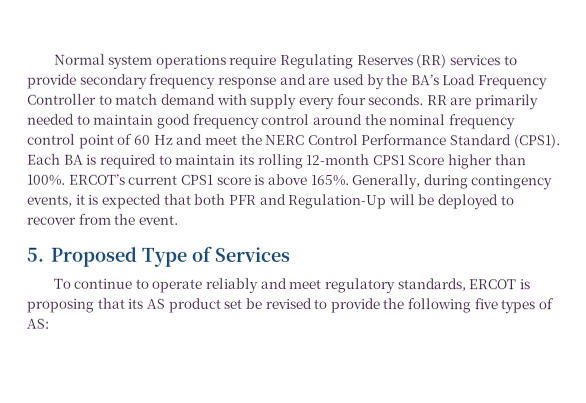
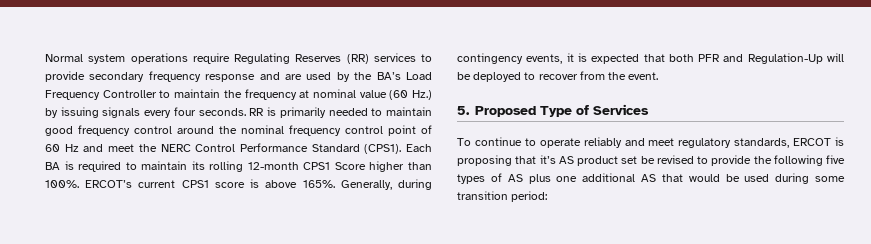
[115,93,298,110] match demand with supply -> [174,89,432,100] [45,107,141,118] maintain the frequency at nominal value (60 Hz.) by issuing signals
[450,97,473,106] are -> [267,107,277,116] is
[127,298,144,309] its -> [539,155,556,164] it’s
[26,318,49,329] AS: -> [507,173,845,184] [457,191,548,202] AS plus one additional AS that would be used during some transition period:

